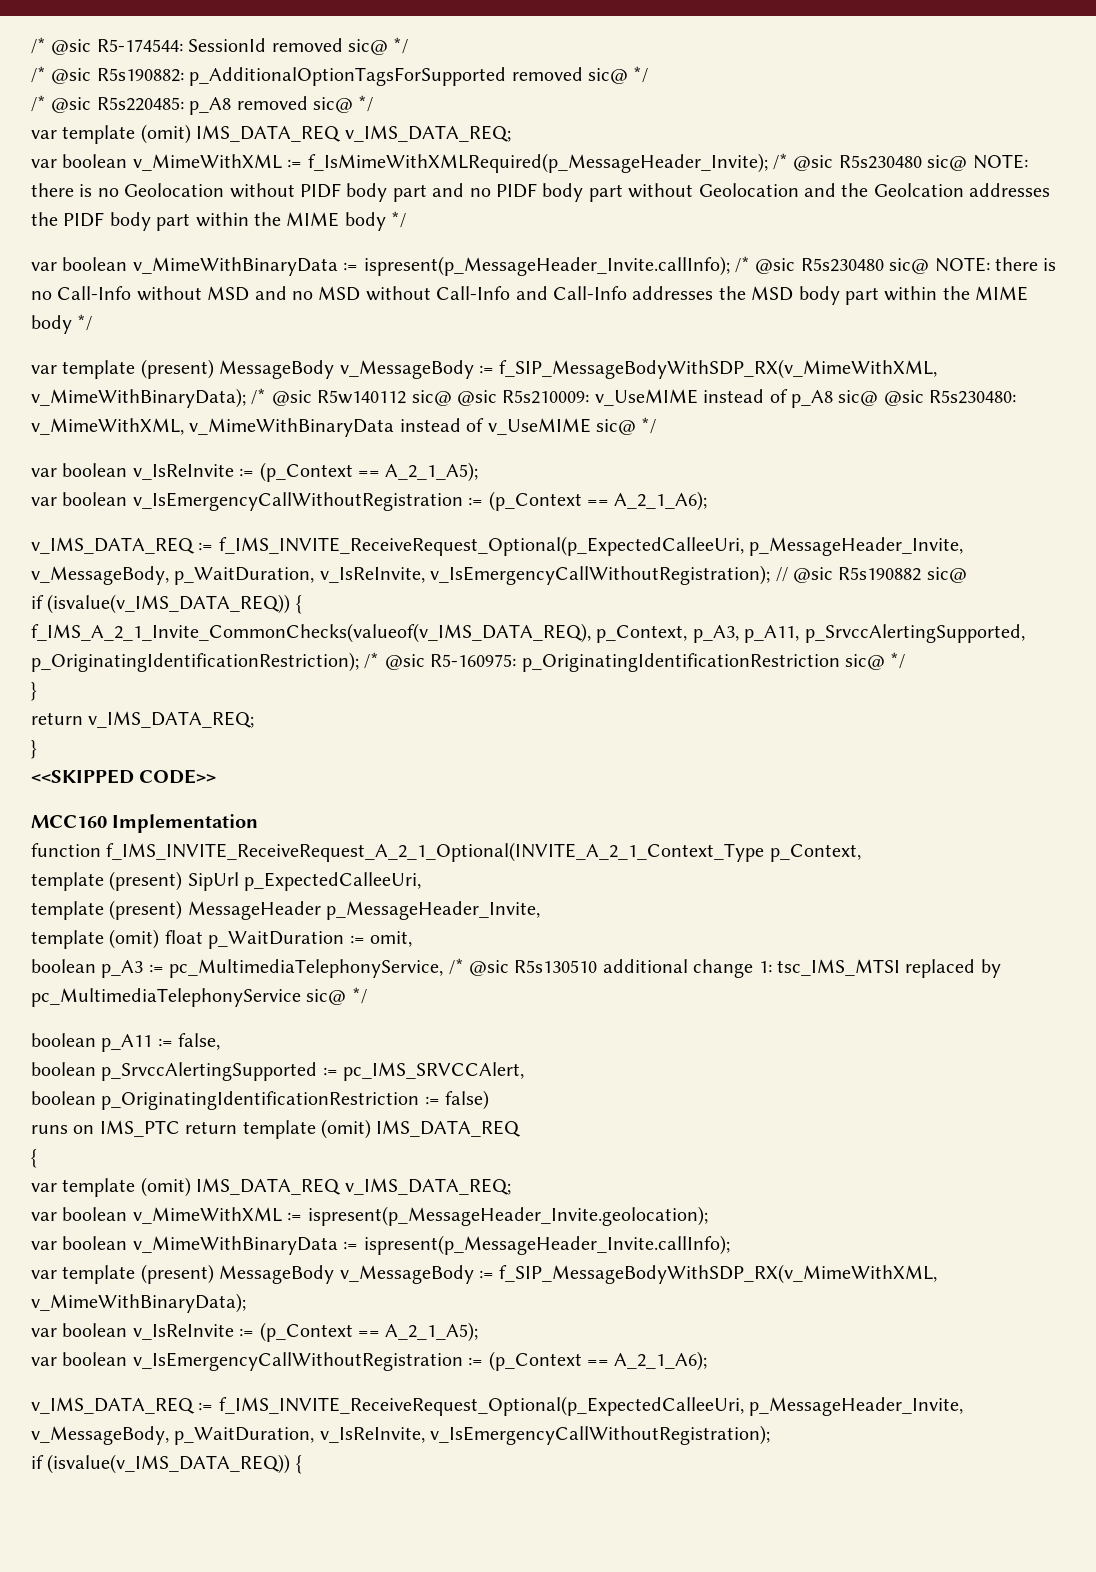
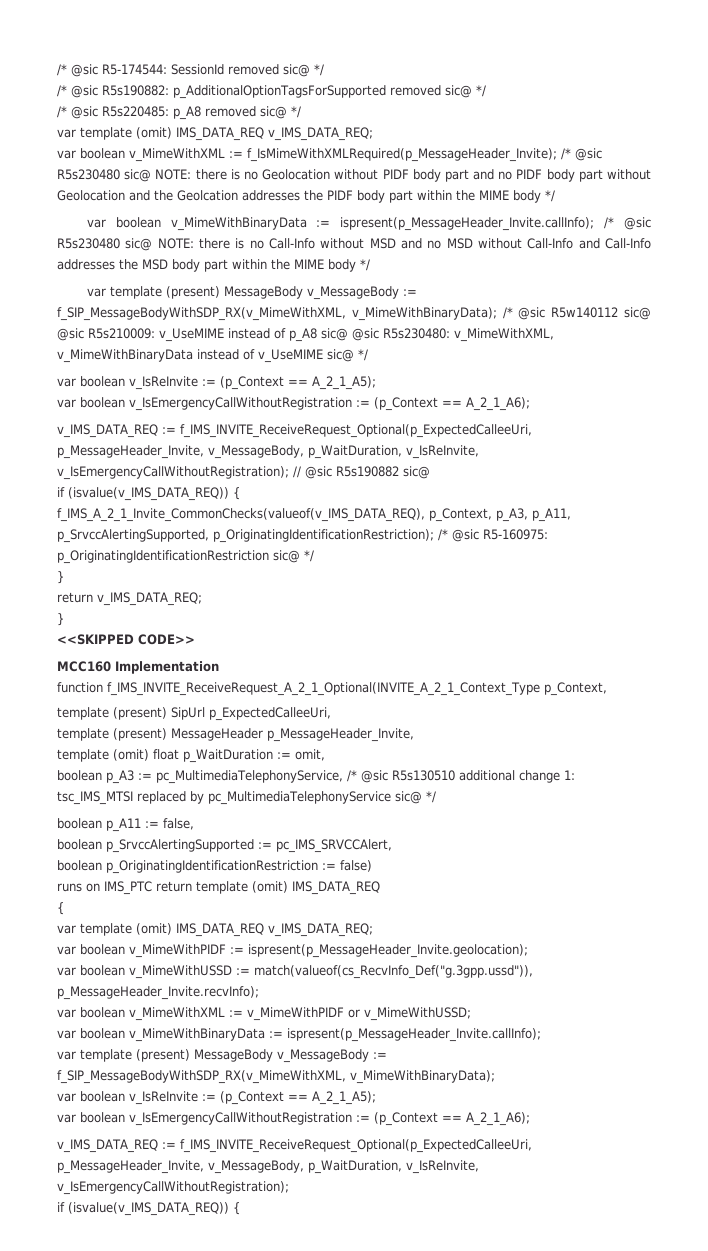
[31,1206,708,1226] // var boolean v_MimeWithXML := ispresent(p_MessageHeader_Invite.geolocation); -> [57,944,528,958] [57,965,533,979] [57,986,259,1000] [57,1007,471,1021] // var boolean v_MimeWithPIDF := ispresent(p_MessageHeader_Invite.geolocation); // var boolean v_MimeWithUSSD := match(valueof(cs_RecvInfo_Def("g.3gpp.ussd")), p_MessageHeader_Invite.recvInfo); // var boolean v_MimeWithXML := v_MimeWithPIDF or v_MimeWithUSSD;

